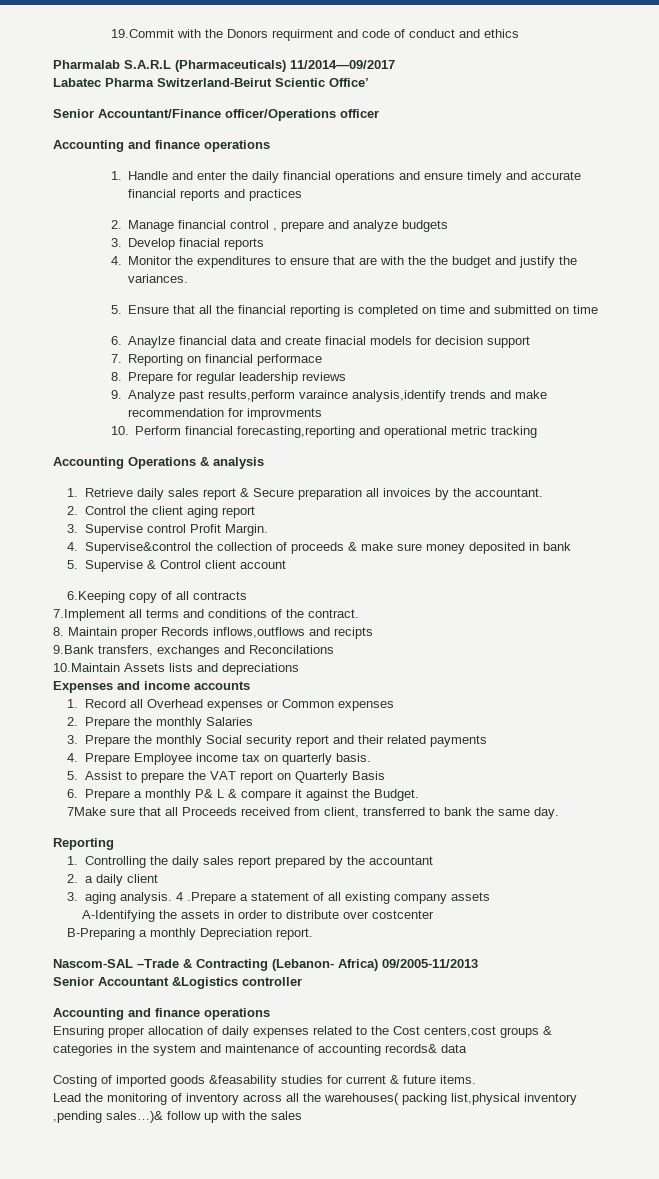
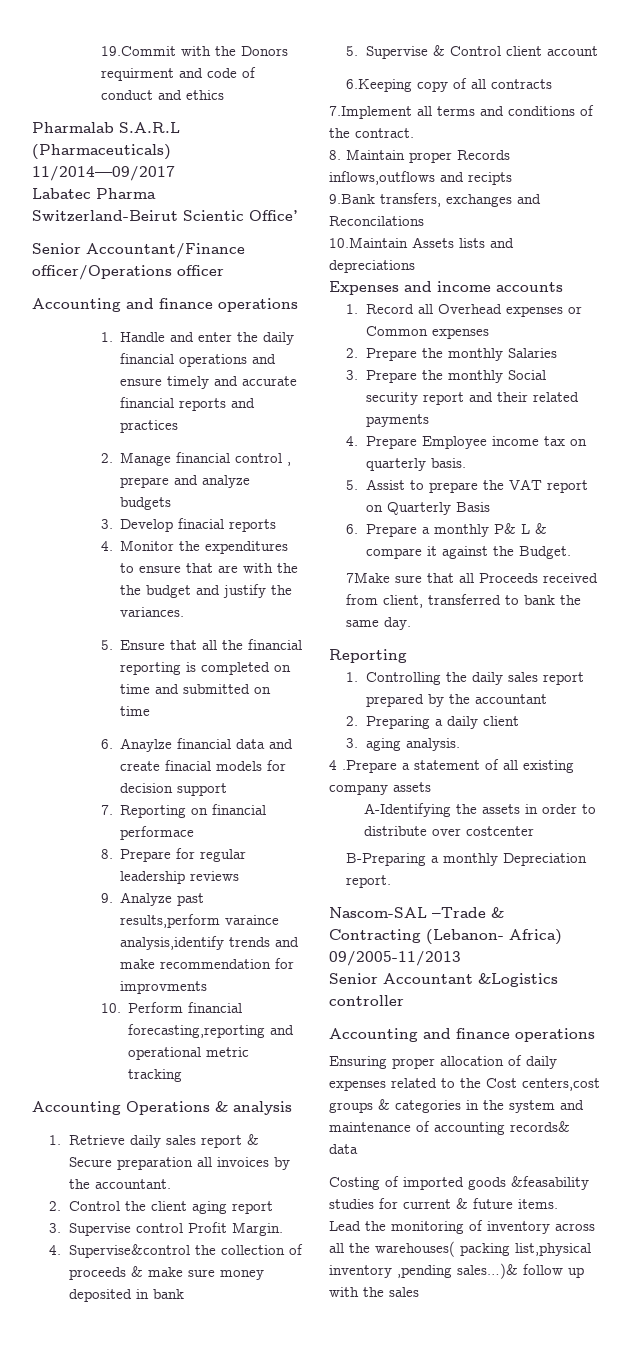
(79, 878) none -> [365,716,430,729] Preparing
(172, 898) none -> (460, 744) //

